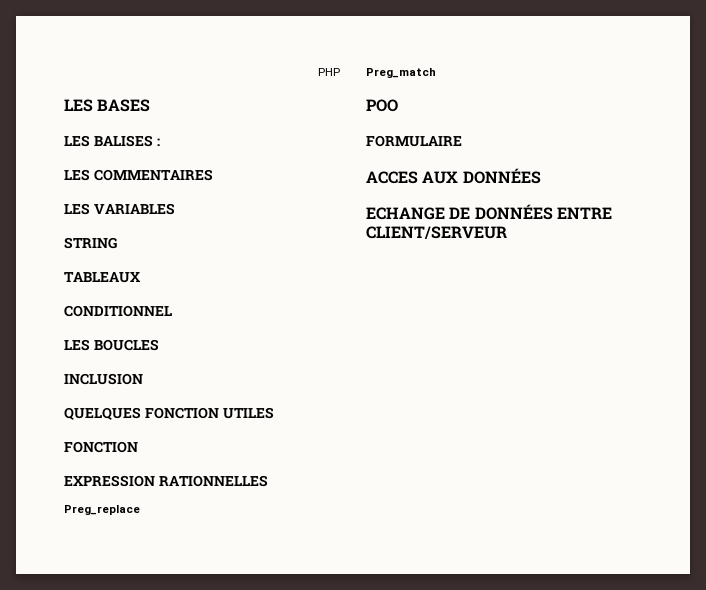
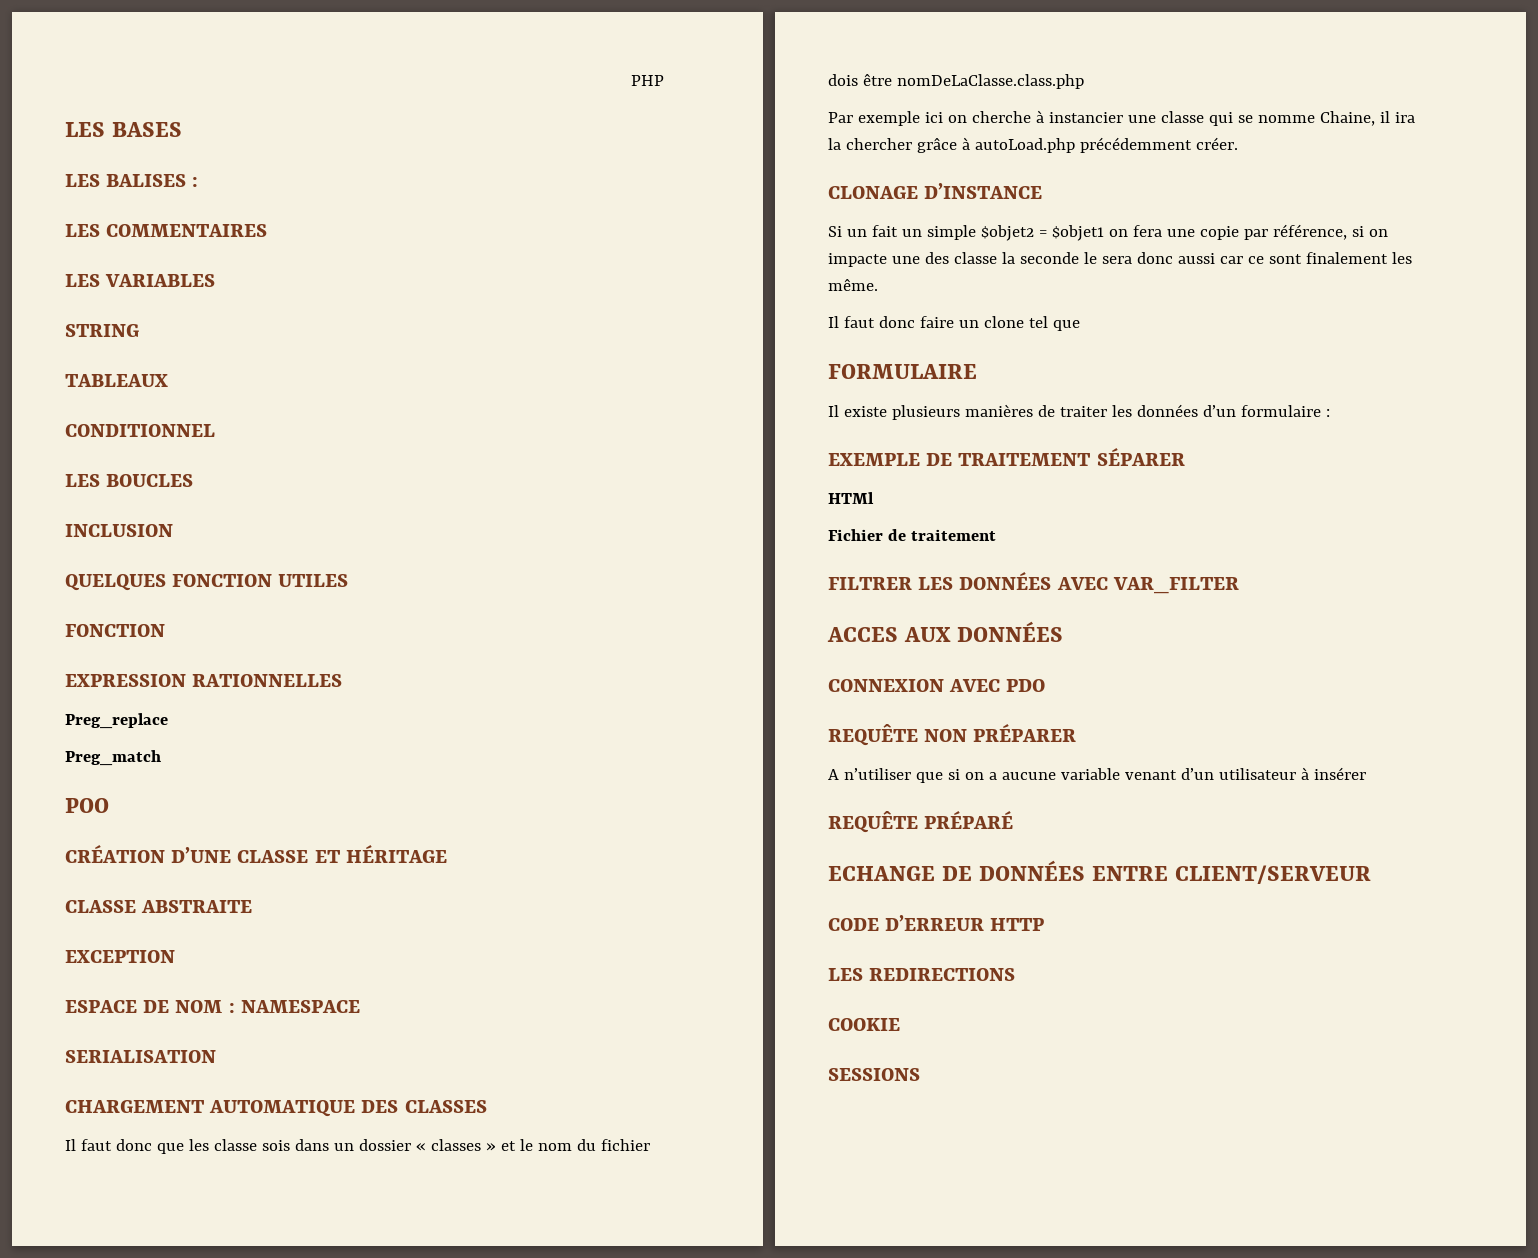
[366,135,462,147] [366,168,541,184] FORMULAIRE // ACCES AUX DONNÉES -> [65,845,447,863] [65,900,253,913] [65,950,175,963] [65,1000,360,1013] [65,1050,216,1063] [65,1100,487,1117] [65,1139,650,1154] [828,74,1084,89] [828,110,1415,126] [828,137,1238,153] [828,183,1043,199] [828,224,1388,241] [828,252,1412,267] [828,279,878,291] [828,316,1080,331] [828,364,977,379] [828,404,1330,420] [828,448,1185,466] [828,492,874,504] [828,529,996,541] [828,572,1239,594] [827,621,1064,642] [828,679,1046,692] [828,724,1077,746] [828,767,1366,783] [828,811,1014,833] CRÉATION D’UNE CLASSE ET HÉRITAGE // CLASSE ABSTRAITE // EXCEPTION // ESPACE DE NOM : NAMESPACE // SERIALISATION // CHARGEMENT AUTOMATIQUE DES CLASSES // Il faut donc que les classe sois dans un dossier « classes » et le nom du fichier dois être nomDeLaClasse.class.php // Par exemple ici on cherche à instancier une classe qui se nomme Chaine, il ira la chercher grâce à autoLoad.php précédemment créer. // CLONAGE D’INSTANCE // Si un fait un simple $objet2 = $objet1 on fera une copie par référence, si on impacte une des classe la seconde le sera donc aussi car ce sont finalement les même. // Il faut donc faire un clone tel que // FORMULAIRE // Il existe plusieurs manières de traiter les données d’un formulaire : // EXEMPLE DE TRAITEMENT SÉPARER // HTMl // Fichier de traitement // FILTRER LES DONNÉES AVEC VAR_FILTER // ACCES AUX DONNÉES // CONNEXION AVEC PDO // REQUÊTE NON PRÉPARER // A n’utiliser que si on a aucune variable venant d’un utilisateur à insérer // REQUÊTE PRÉPARÉ
(507, 232) none -> [828,915,1045,931] [828,968,1016,981] [828,1018,900,1031] [828,1068,920,1081] // CODE D’ERREUR HTTP // LES REDIRECTIONS // COOKIE // SESSIONS

